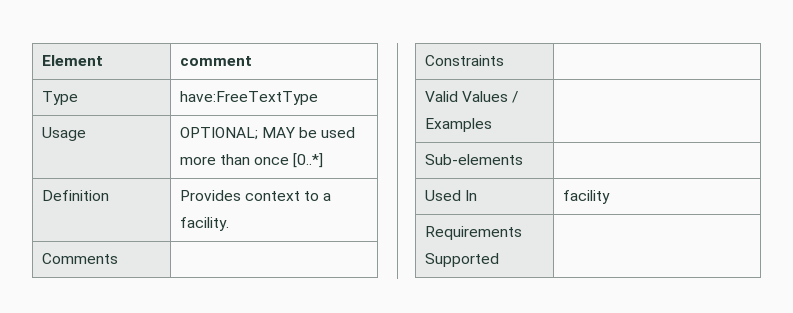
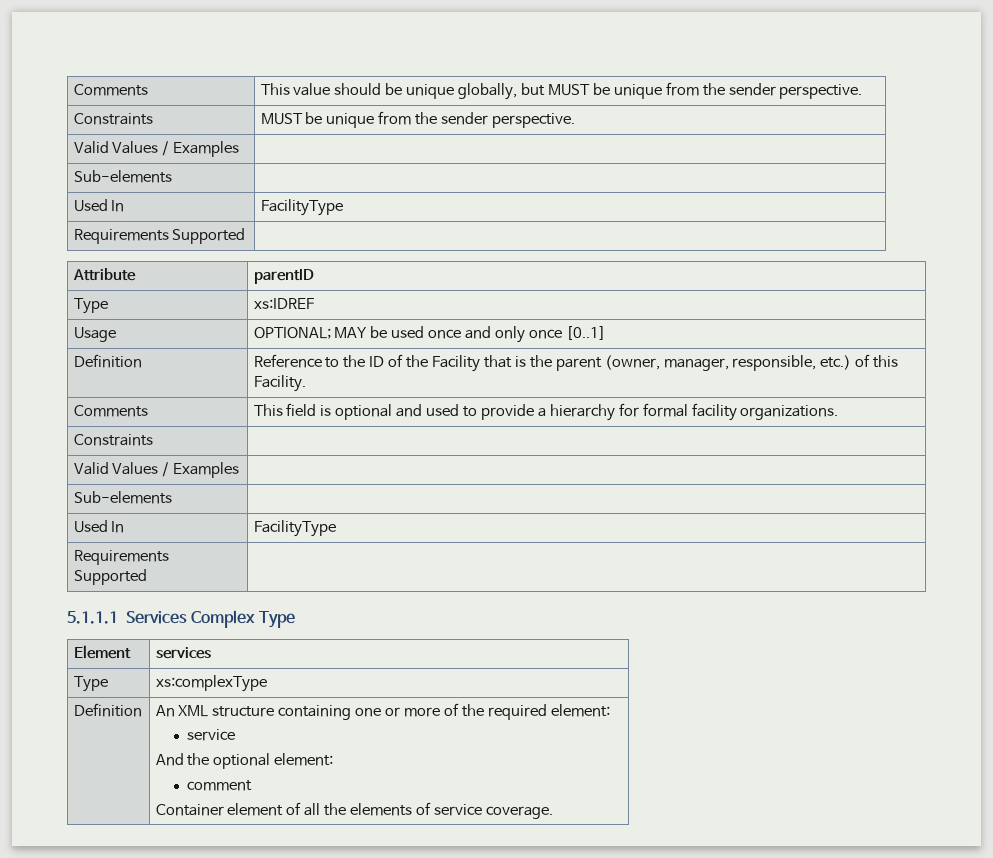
[41,55,103,66] [179,56,252,66] [41,91,78,105] [179,91,318,105] Element | comment // Type | have:FreeTextType -> [73,84,148,96] [260,82,863,100] [73,113,153,125] [260,111,576,128] [73,141,240,157] [73,170,172,183] [73,199,125,212] [260,199,343,216] [73,228,246,244] [72,268,136,281] [253,269,314,284] [73,298,108,314] [253,298,314,309] Comments | This value should be unique globally, but MUST be unique from the sender perspective. // Constraints | MUST be unique from the sender perspective. // Valid Values / Examples | // Sub-elements | // Used In | FacilityType // Requirements Supported | // Attribute | parentID // Type | xs:IDREF
[179,153,324,168] [41,190,109,201] [179,190,332,201] [179,217,229,231] [41,253,118,264] more than once [0..*] // Definition | Provides context to a facility. // Comments | -> [428,326,606,343] [73,354,142,368] [253,354,899,372] [253,375,306,392] [73,405,148,417] [253,403,839,421] once and only once [0..1] // Definition | Reference to the ID of the Facility that is the parent (owner, manager, responsible, etc.) of this Facility. // Comments | This field is optional and used to provide a hierarchy for formal facility organizations.
[562,190,610,204] [424,226,522,240] [424,253,499,267] facility // Requirements Supported | -> [253,520,336,537] [73,550,169,565] [73,569,147,585] [67,610,295,628] [73,645,131,659] [155,647,211,659] [73,676,108,692] [155,675,267,692] [73,703,142,717] [155,703,610,720] [186,729,235,741] [155,753,334,769] [186,780,252,791] [155,802,553,819] FacilityType // Requirements Supported | // 5.1.1.1 Services Complex Type // Element | services // Type | xs:complexType // Definition | An XML structure containing one or more of the required element: // service // And the optional element: // comment // Container element of all the elements of service coverage.

